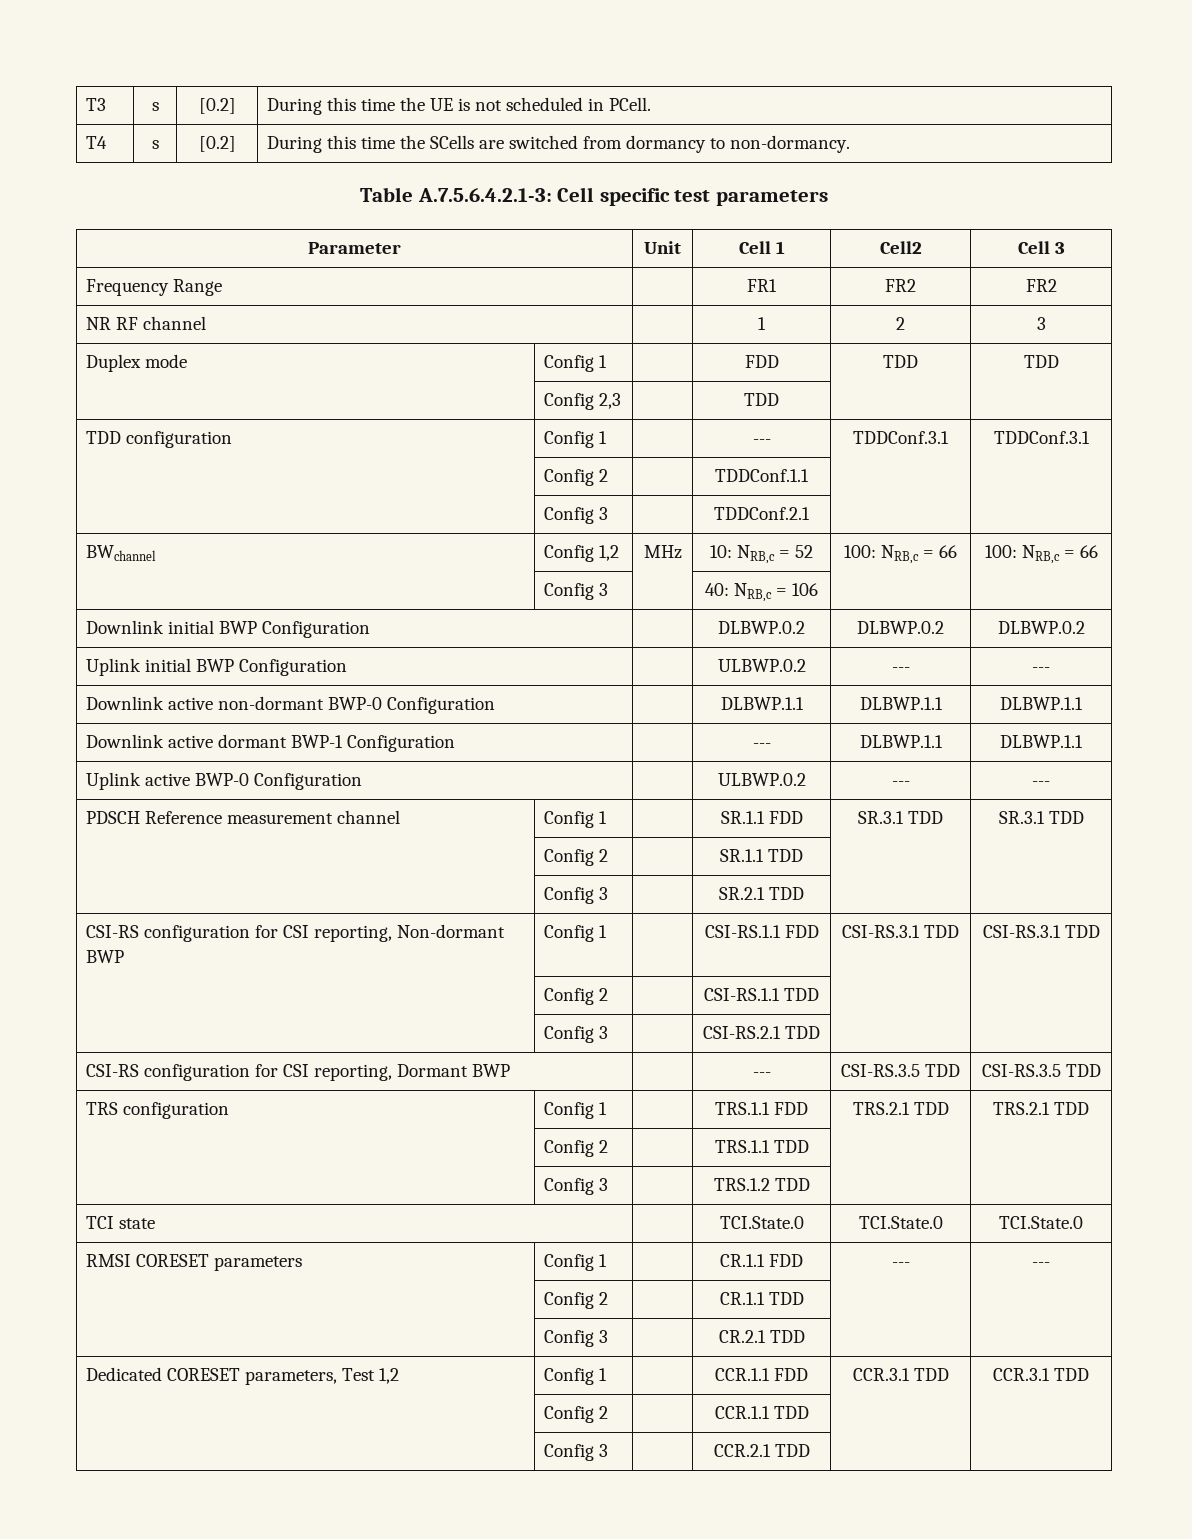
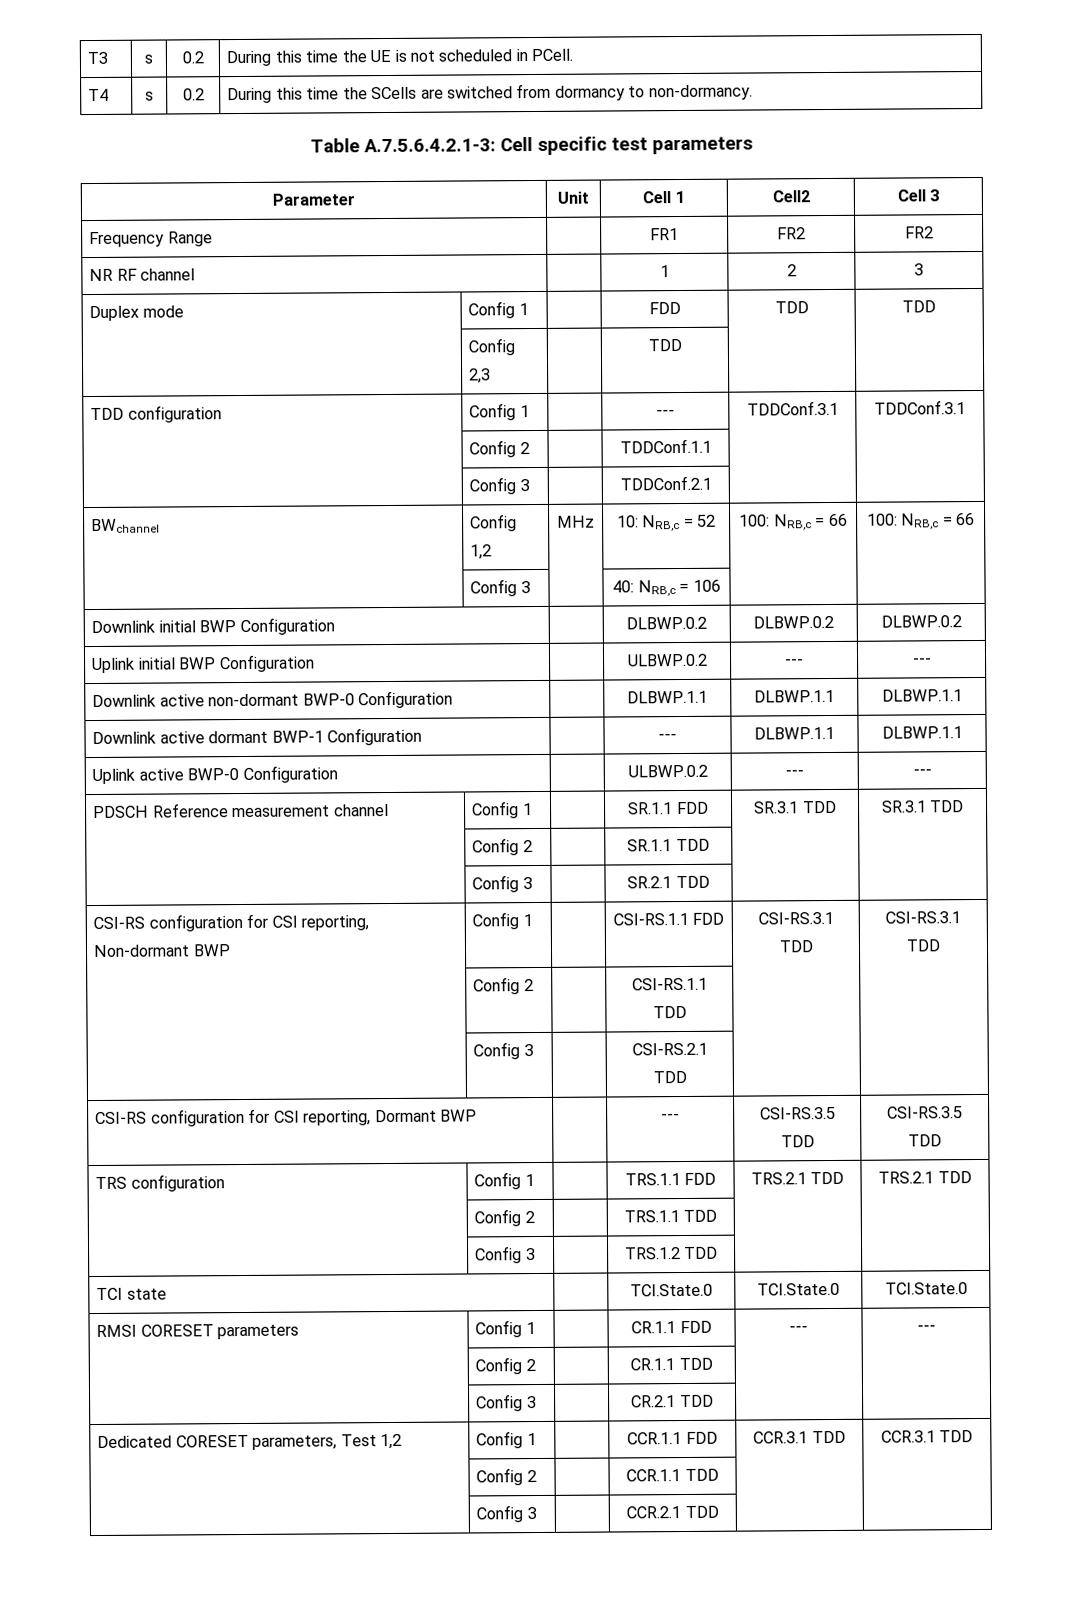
[198,98,236,114] [0.2] -> [181,51,204,64] 0.2
[198,136,236,152] [0.2] -> [182,88,205,101] 0.2

